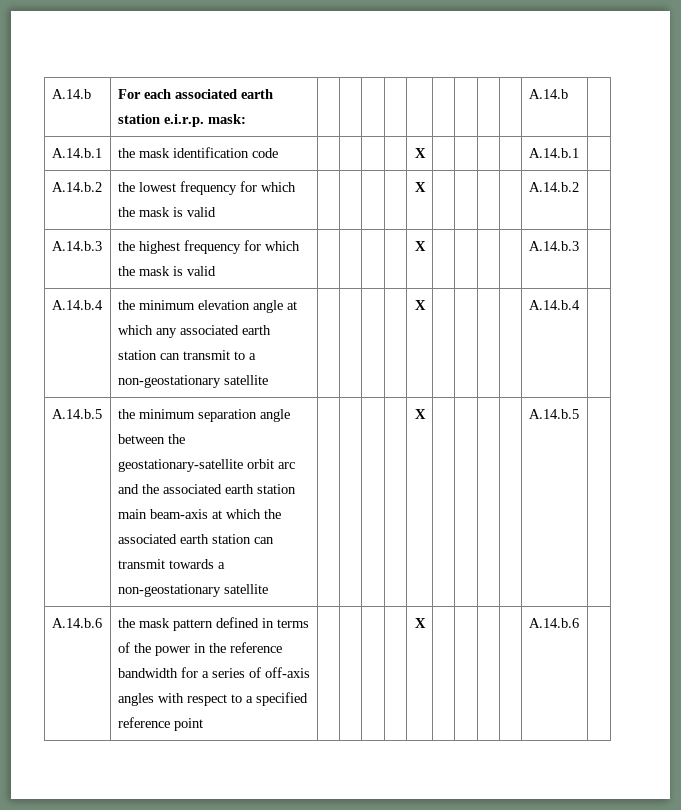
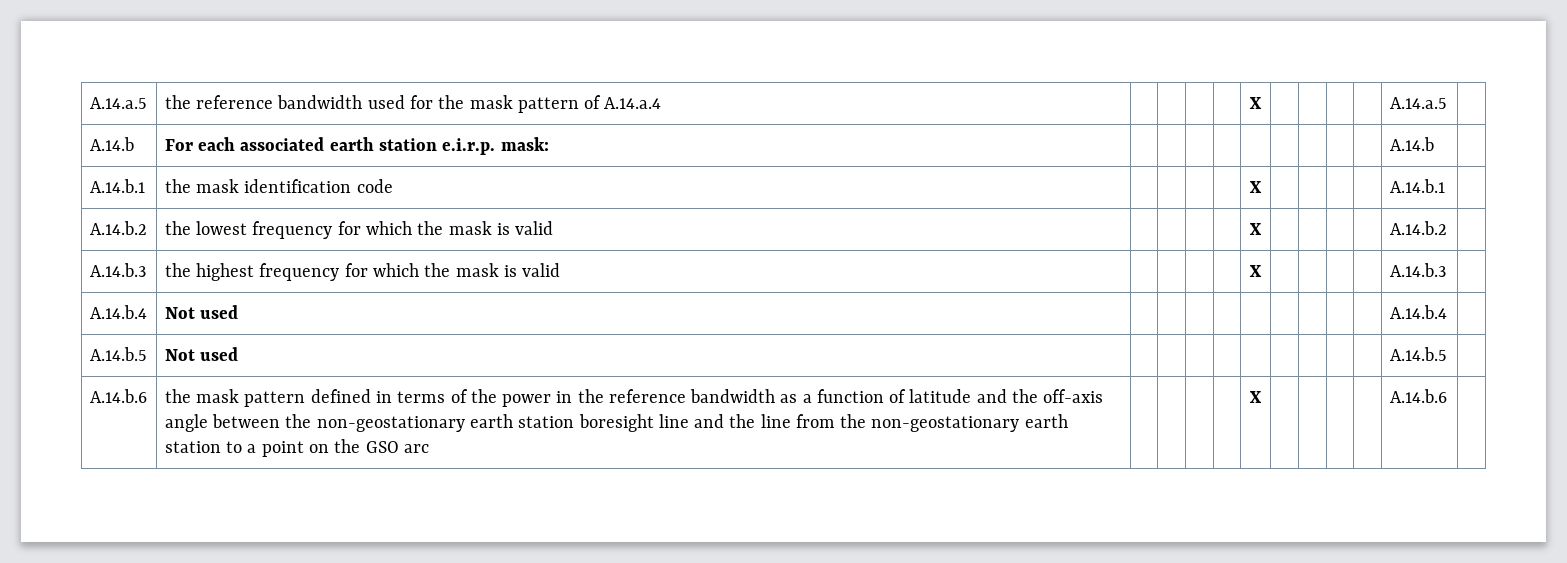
(51, 94) none -> [89,97,147,109] [164,95,662,113] [1249,97,1262,109] [1389,97,1447,109] A.14.a.5 | the reference bandwidth used for the mask pattern of A.14.a.4 | | | | | X | | | | | A.14.a.5 | //
[117,300,297,313] [117,325,271,338] [117,350,256,360] [117,375,268,388] [414,300,426,310] [528,300,580,310] [51,409,102,419] [117,409,290,422] [117,434,185,444] [117,459,295,472] [117,484,296,494] [117,509,281,519] [117,534,274,544] [117,559,225,569] [117,584,268,597] [414,409,426,419] the minimum elevation angle at which any associated earth station can transmit to a non-geostationary satellite | | | | | X | | | | | A.14.b.4 | // A.14.b.5 | the minimum separation angle between the geostationary-satellite orbit arc and the associated earth station main beam-axis at which the associated earth station can transmit towards a non-geostationary satellite | | | | | X -> [164,305,239,319] [1389,305,1447,319] [89,347,147,361] [164,347,239,361] Not used | | | | | | | | | | A.14.b.4 | // A.14.b.5 | Not used | | | | |
[180,667,310,678] [117,692,308,706] [117,717,203,731] for a series of off-axis angles with respect to a specified reference point -> [780,389,1104,403] [164,414,1068,432] [164,439,429,457] as a function of latitude and the off-axis angle between the non-geostationary earth station boresight line and the line from the non-geostationary earth station to a point on the GSO arc

